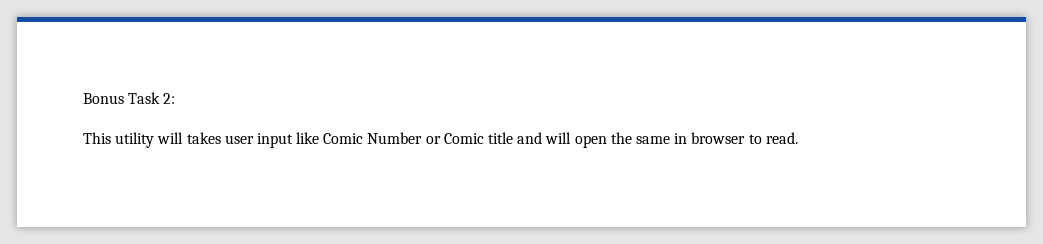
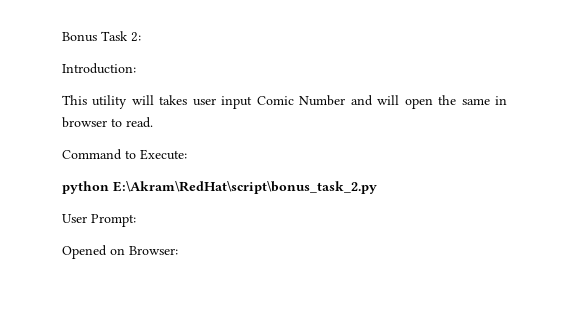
(176, 98) none -> [62,63,136,74] // Introduction:
[296,132,320,144] like -> (253, 102) none
[425,132,514,144] or Comic title -> (346, 100) none
(798, 138) none -> [62,149,187,160] [62,181,377,194] [62,214,136,227] [62,245,178,259] // Command to Execute: // python E:\Akram\RedHat\script\bonus_task_2.py // User Prompt: // Opened on Browser:

